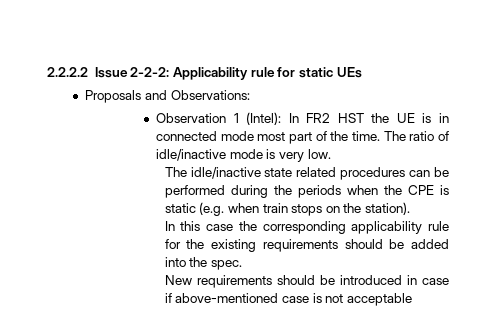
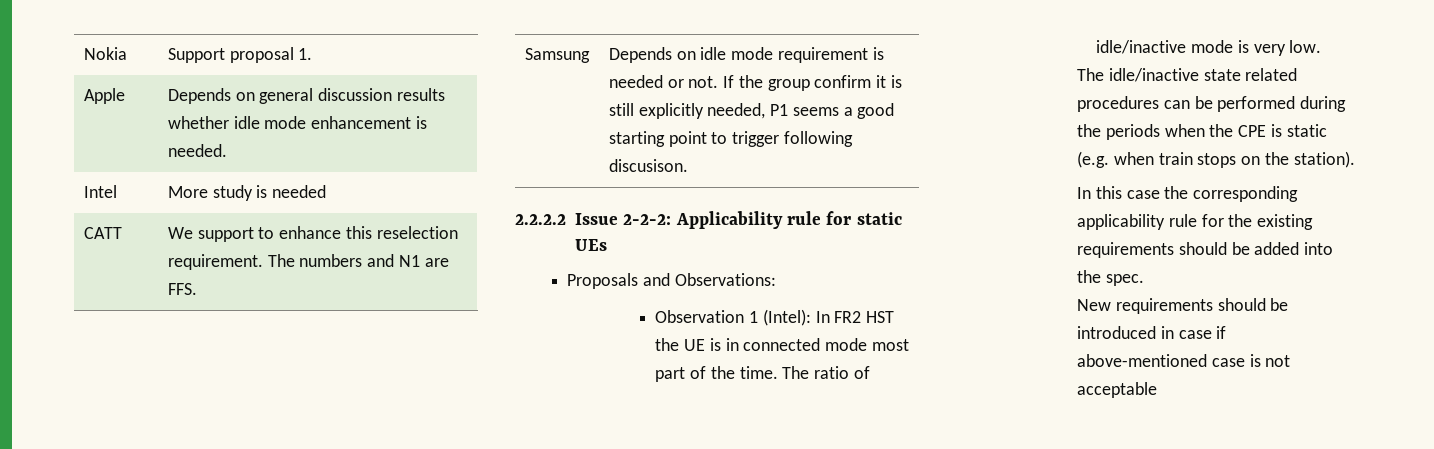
(47, 72) none -> [83,47,127,60] [167,47,313,63] [83,88,125,104] [167,88,445,104] [167,116,427,129] [167,144,227,157] [83,185,117,198] [167,185,327,201] [83,227,122,239] [167,226,458,242] [167,254,449,270] [167,283,197,295] [524,48,590,63] [608,47,884,63] [608,75,902,91] [608,103,895,119] [608,131,853,147] [608,159,688,172] Nokia | Support proposal 1. // Apple | Depends on general discussion results whether idle mode enhancement is needed. // Intel | More study is needed // CATT | We support to enhance this reselection requirement. The numbers and N1 are FFS. // Samsung | Depends on idle mode requirement is needed or not. If the group confirm it is still explicitly needed, P1 seems a good starting point to trigger following discusison. //

